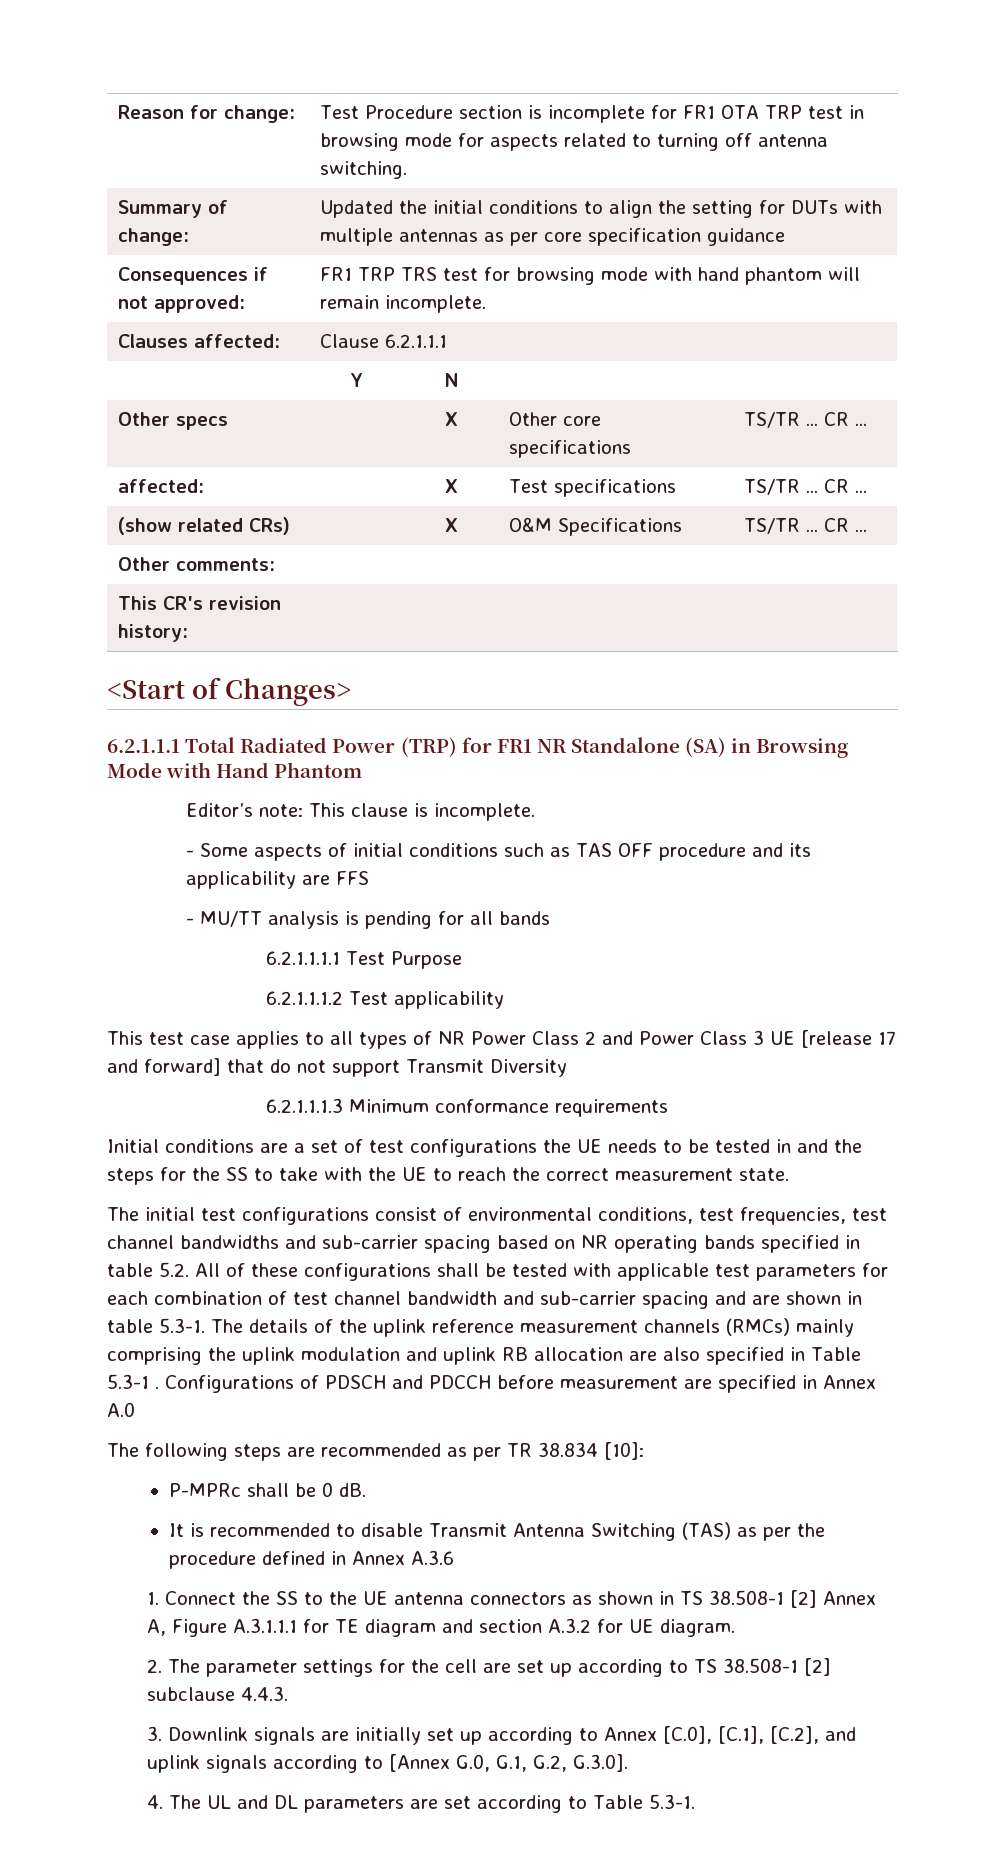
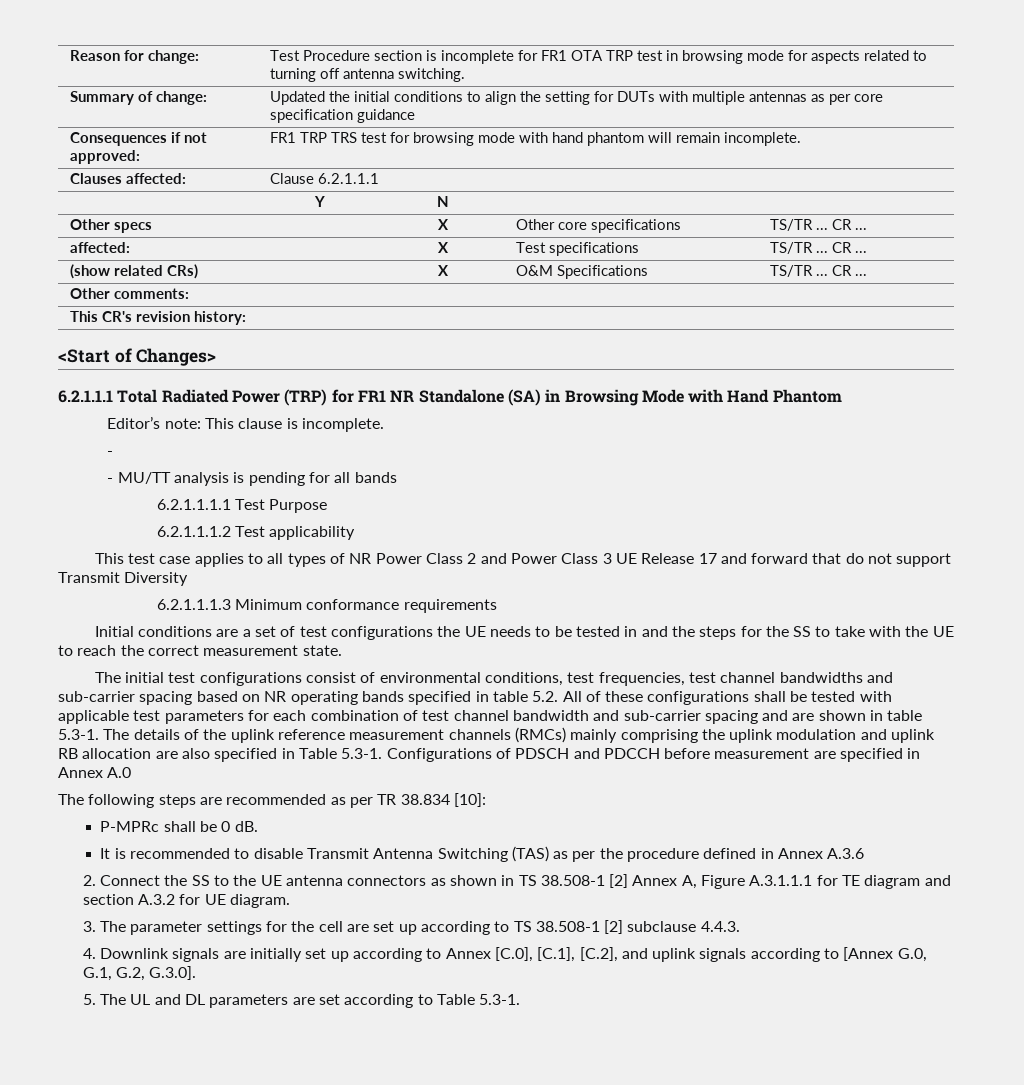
[200,843,812,861] [186,871,370,889] Some aspects of initial conditions such as TAS OFF procedure and its applicability are FFS -> (114, 453) none
[801,1030,872,1048] [release -> [641,553,695,564] Release
[144,1058,221,1076] forward] -> [751,553,809,564] forward
[107,1374,159,1389] 5.3-1 . -> [341,748,383,759] 5.3-1.
[146,1592,159,1605] 1. -> [82,875,96,886] 2.
[146,1659,162,1673] 2. -> [82,921,96,932] 3.
[146,1726,162,1741] 3. -> [82,948,96,959] 4.
[146,1795,163,1809] 4. -> [82,994,96,1005] 5.

